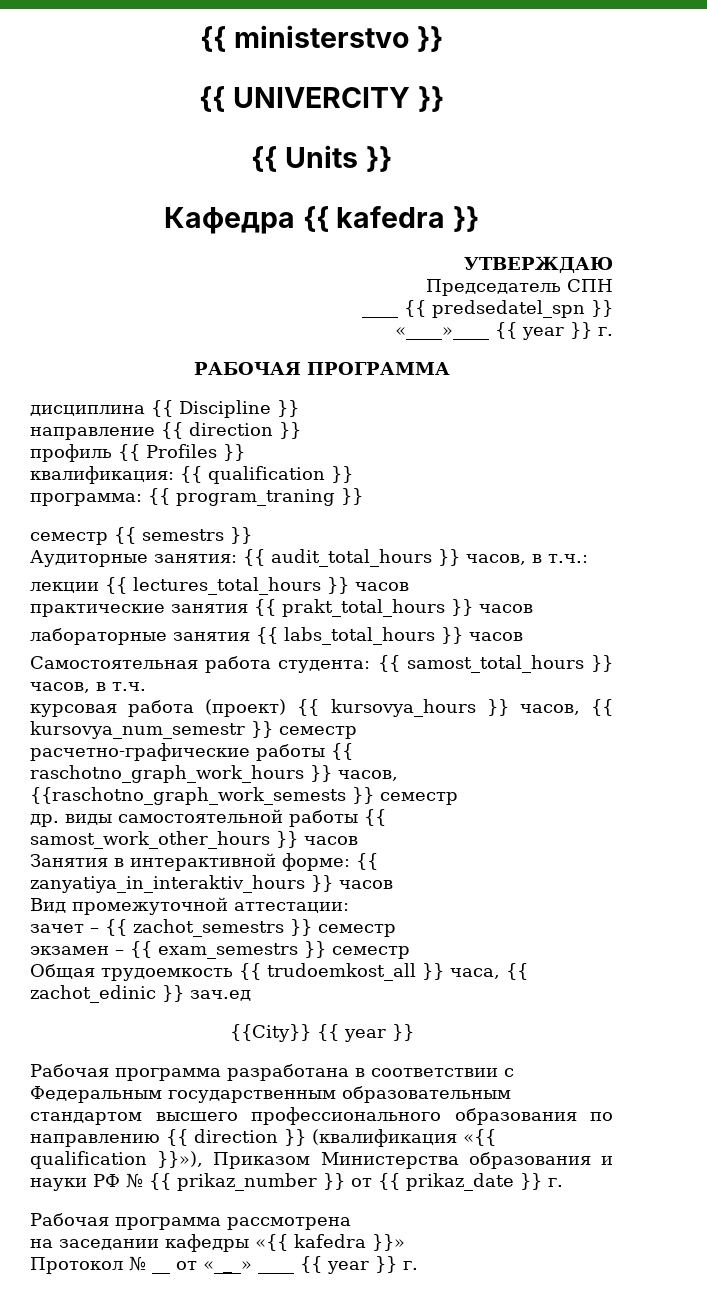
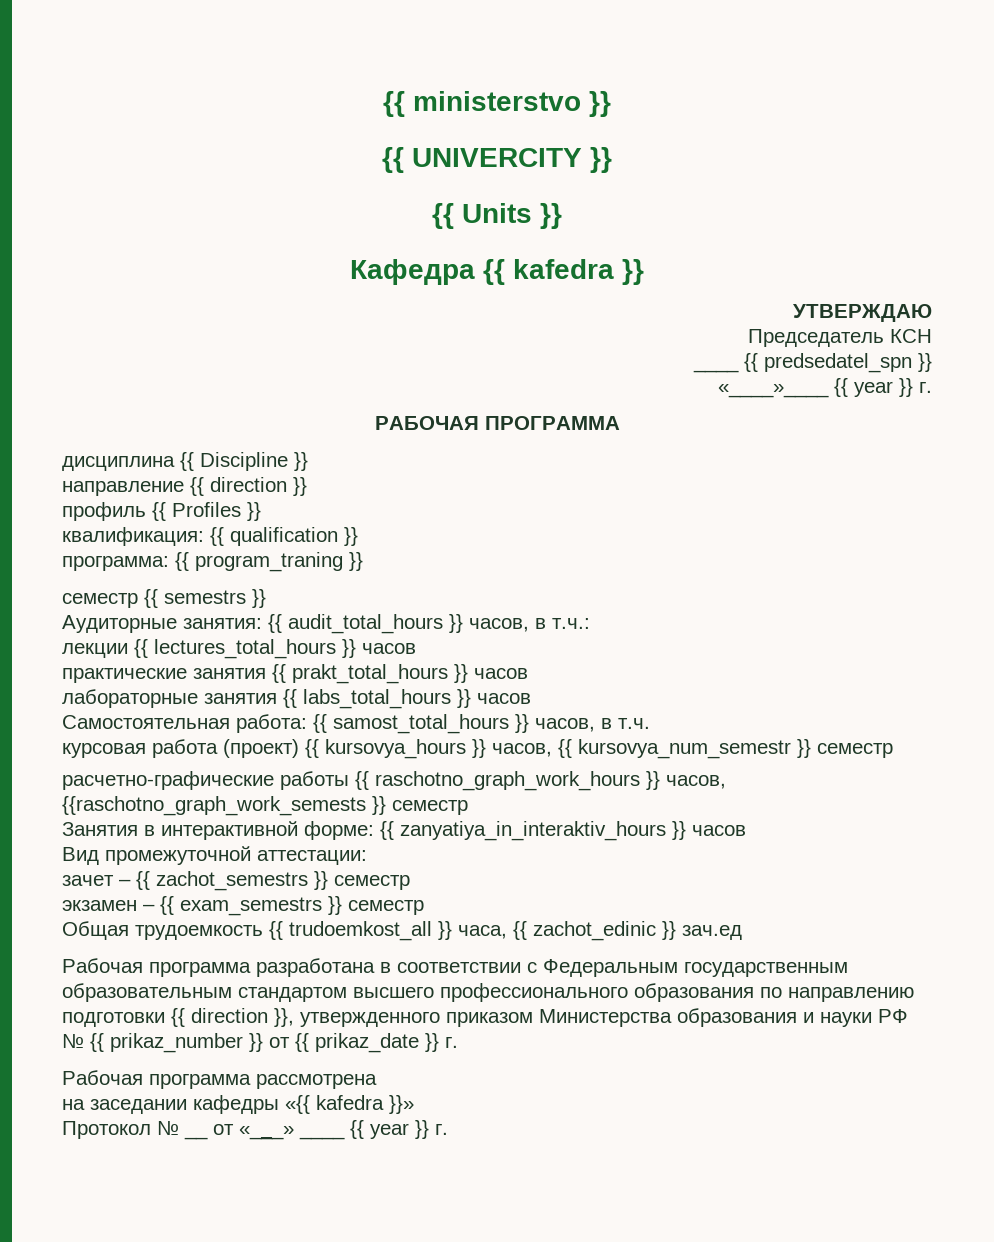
[567,279,613,292] СПН -> [890,329,932,343] КСН
[205,656,371,673] работа студента: -> [236,714,307,733] работа:
[30,809,386,827] [30,831,358,849] // др. виды самостоятельной работы {{ samost_work_other_hours }} часов -> (468, 807) none
[229,1024,414,1042] // {{City}} {{ year }} -> (742, 932) none
[166,1129,496,1147] [30,1151,311,1169] {{ direction }} (квалификация «{{ qualification }}»), Приказом -> [62,1008,533,1027] подготовки {{ direction }}, утвержденного приказом

